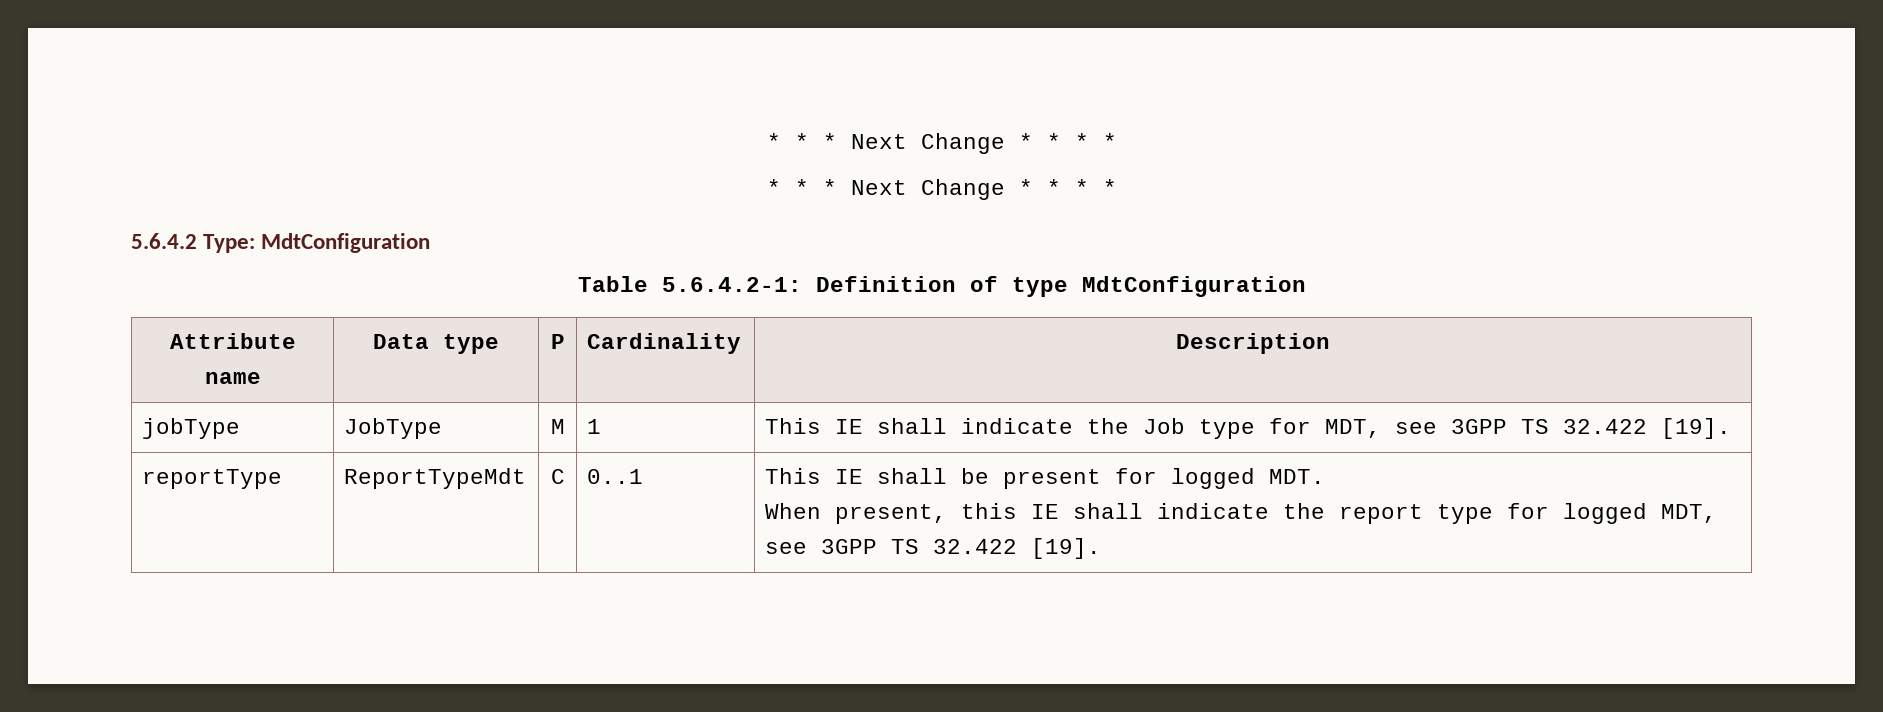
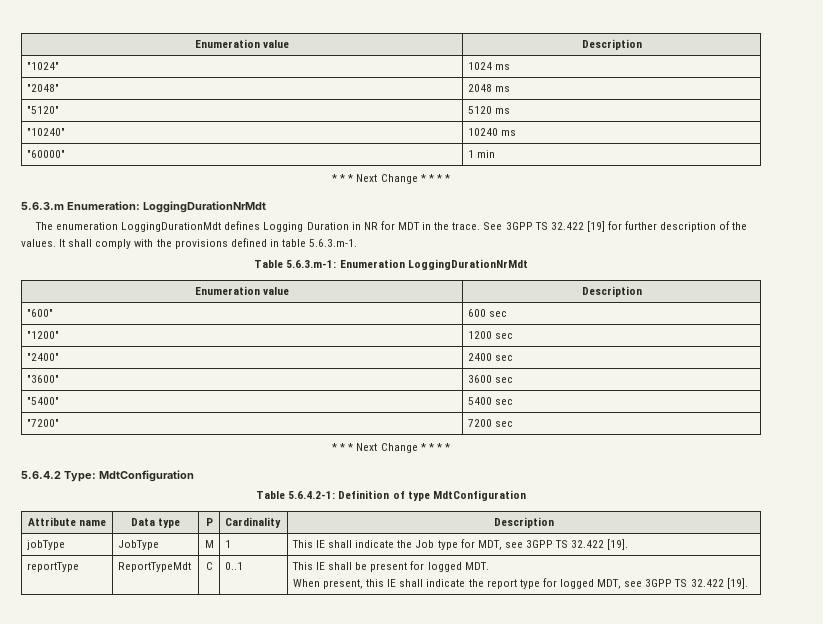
[766,133,1117,154] * * * Next Change * * * * -> [194,39,290,48] [581,39,642,50] [26,62,59,70] [467,62,511,70] [26,84,59,92] [467,84,511,92] [26,106,59,114] [467,106,511,114] [26,128,65,136] [467,128,517,136] [26,150,65,158] [467,150,496,158] [332,174,450,184] [21,201,266,213] [35,221,748,232] [21,238,358,249] [254,259,528,270] [194,286,290,295] [581,286,642,297] [26,309,53,317] [467,309,508,317] [26,331,59,339] [467,331,514,339] [26,353,59,361] [467,353,514,361] [26,375,59,383] [467,375,514,383] [26,397,59,405] [467,397,514,405] [26,419,59,427] [467,419,514,427] Enumeration value | Description // "1024" | 1024 ms // "2048" | 2048 ms // "5120" | 5120 ms // "10240" | 10240 ms // "60000" | 1 min // * * * Next Change * * * * // 5.6.3.m Enumeration: LoggingDurationNrMdt // The enumeration LoggingDurationMdt defines Logging Duration in NR for MDT in the trace. See 3GPP TS 32.422 [19] for further description of the values. It shall comply with the provisions defined in table 5.6.3.m-1. // Table 5.6.3.m-1: Enumeration LoggingDurationNrMdt // Enumeration value | Description // "600" | 600 sec // "1200" | 1200 sec // "2400" | 2400 sec // "3600" | 3600 sec // "5400" | 5400 sec // "7200" | 7200 sec

